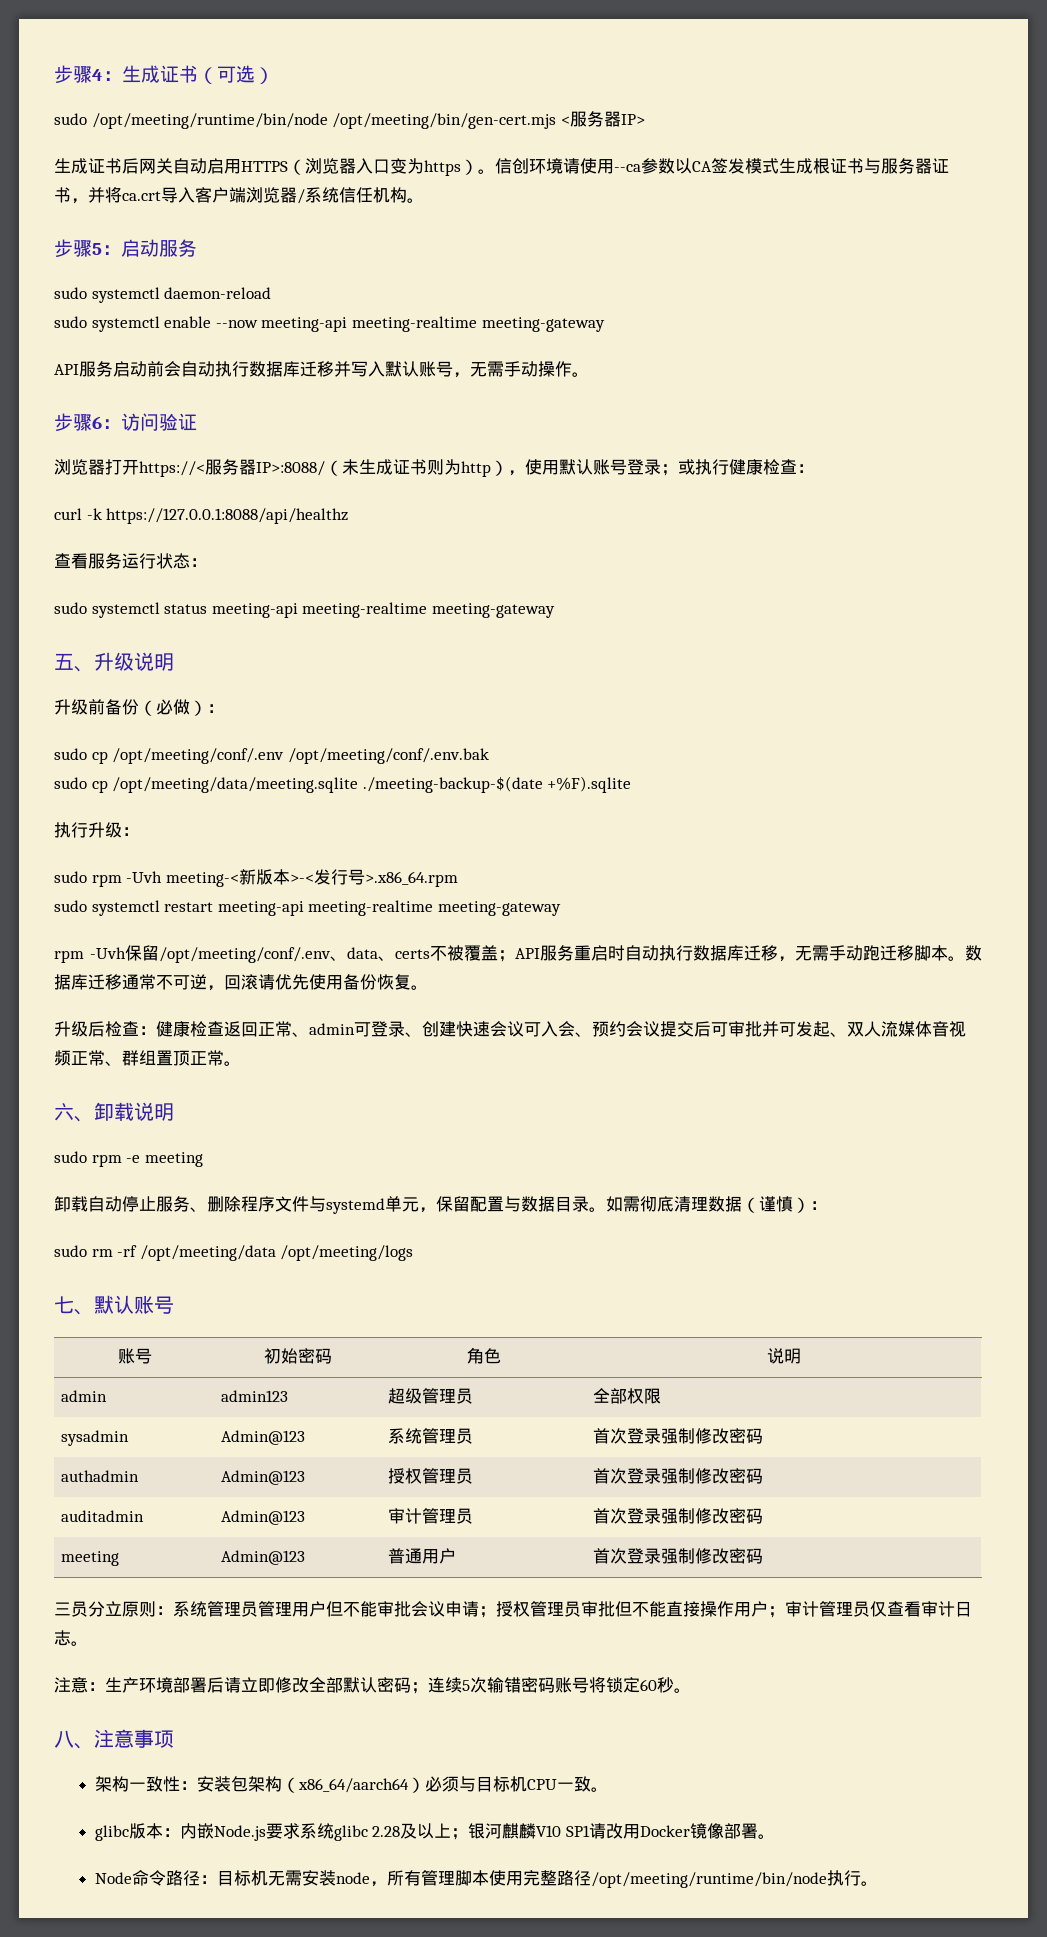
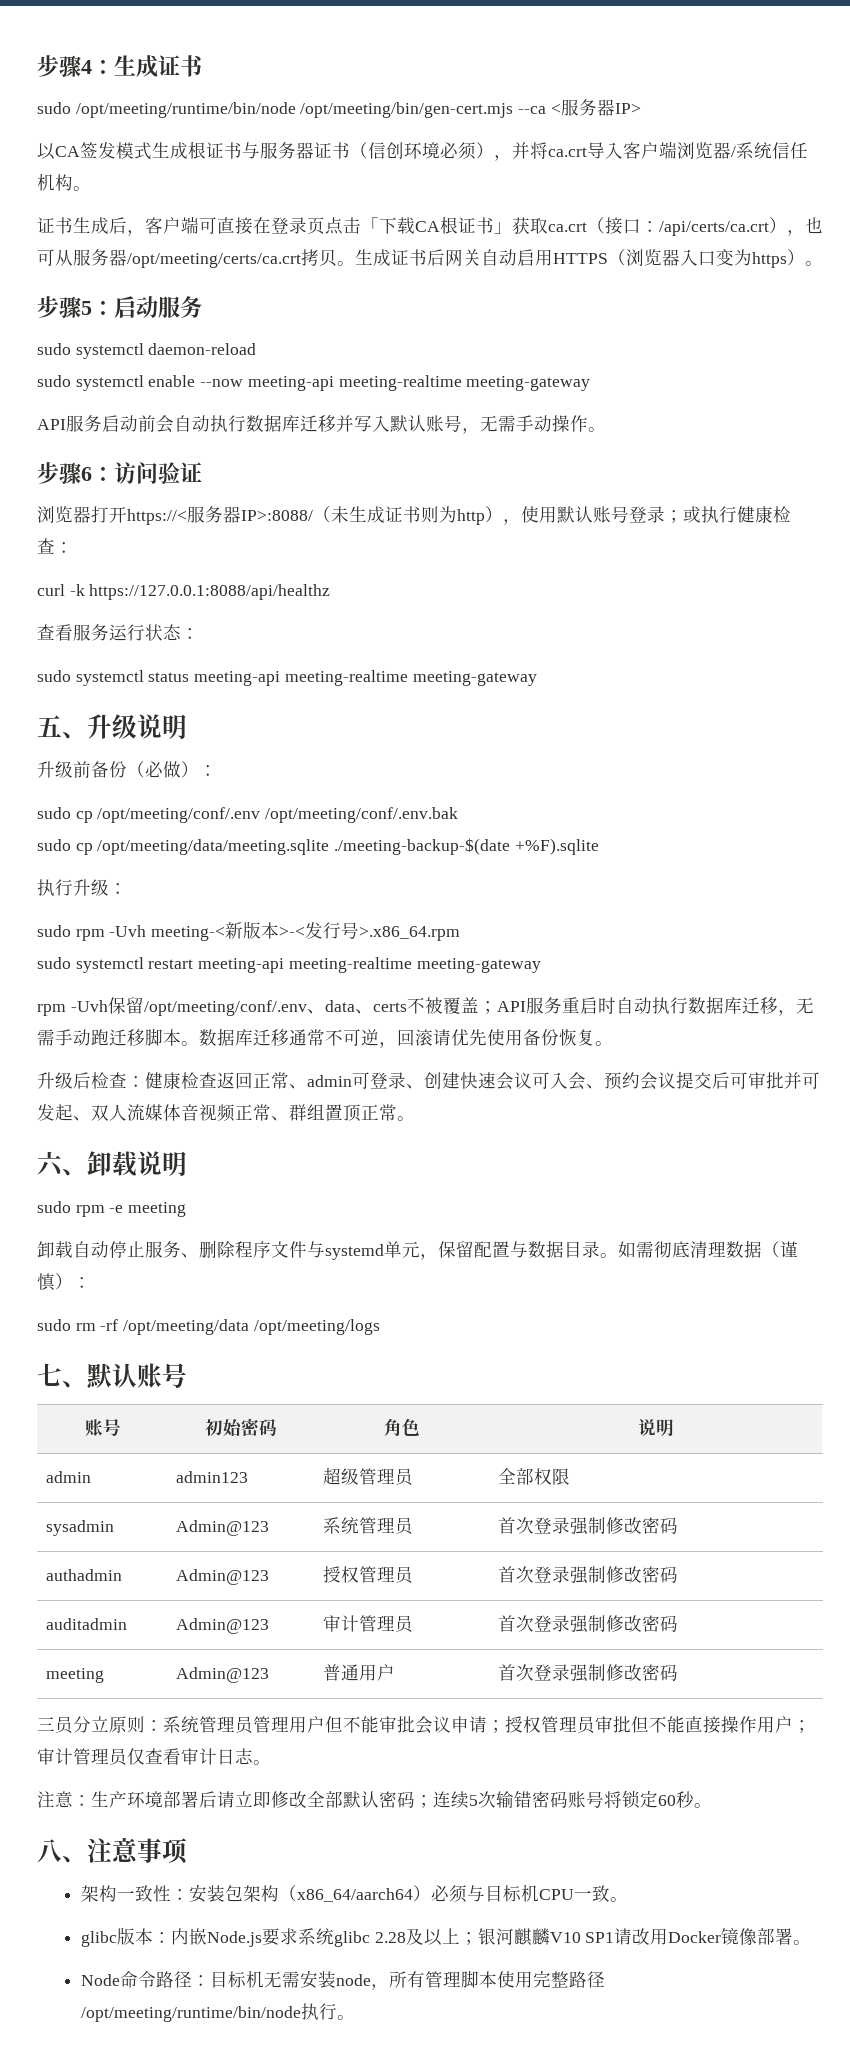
[198,65,274,84] （可选） -> (203, 66) none
(557, 121) none -> [518,106,547,114] --ca
(645, 119) none -> [37,141,808,161] [37,173,91,191] [37,216,823,236] [37,249,355,268] 以CA签发模式生成根证书与服务器证书（信创环境必须），并将ca.crt导入客户端浏览器/系统信任机构。 // 证书生成后，客户端可直接在登录页点击「下载CA根证书」获取ca.crt（接口：/api/certs/ca.crt），也可从服务器/opt/meeting/certs/ca.crt拷贝。
[495,158,949,174] [54,187,424,204] 信创环境请使用--ca参数以CA签发模式生成根证书与服务器证书，并将ca.crt导入客户端浏览器/系统信任机构。 -> (823, 263) none

